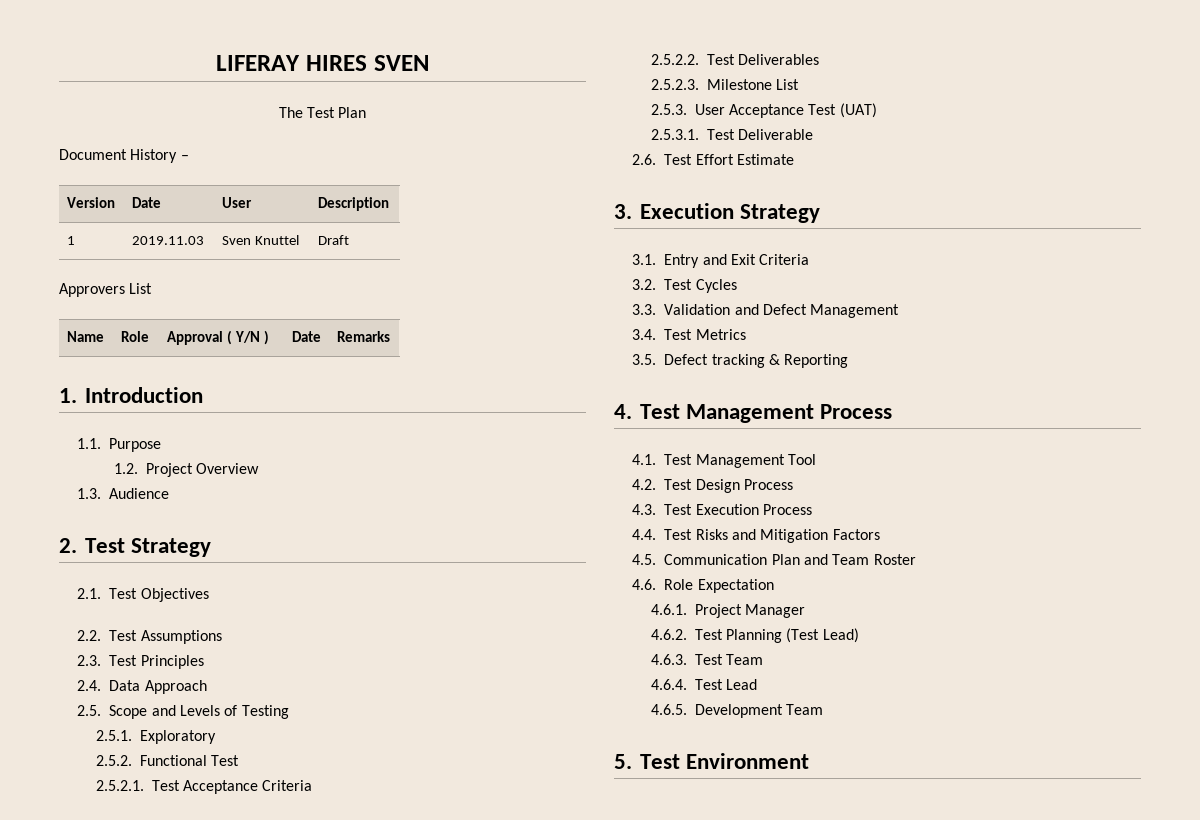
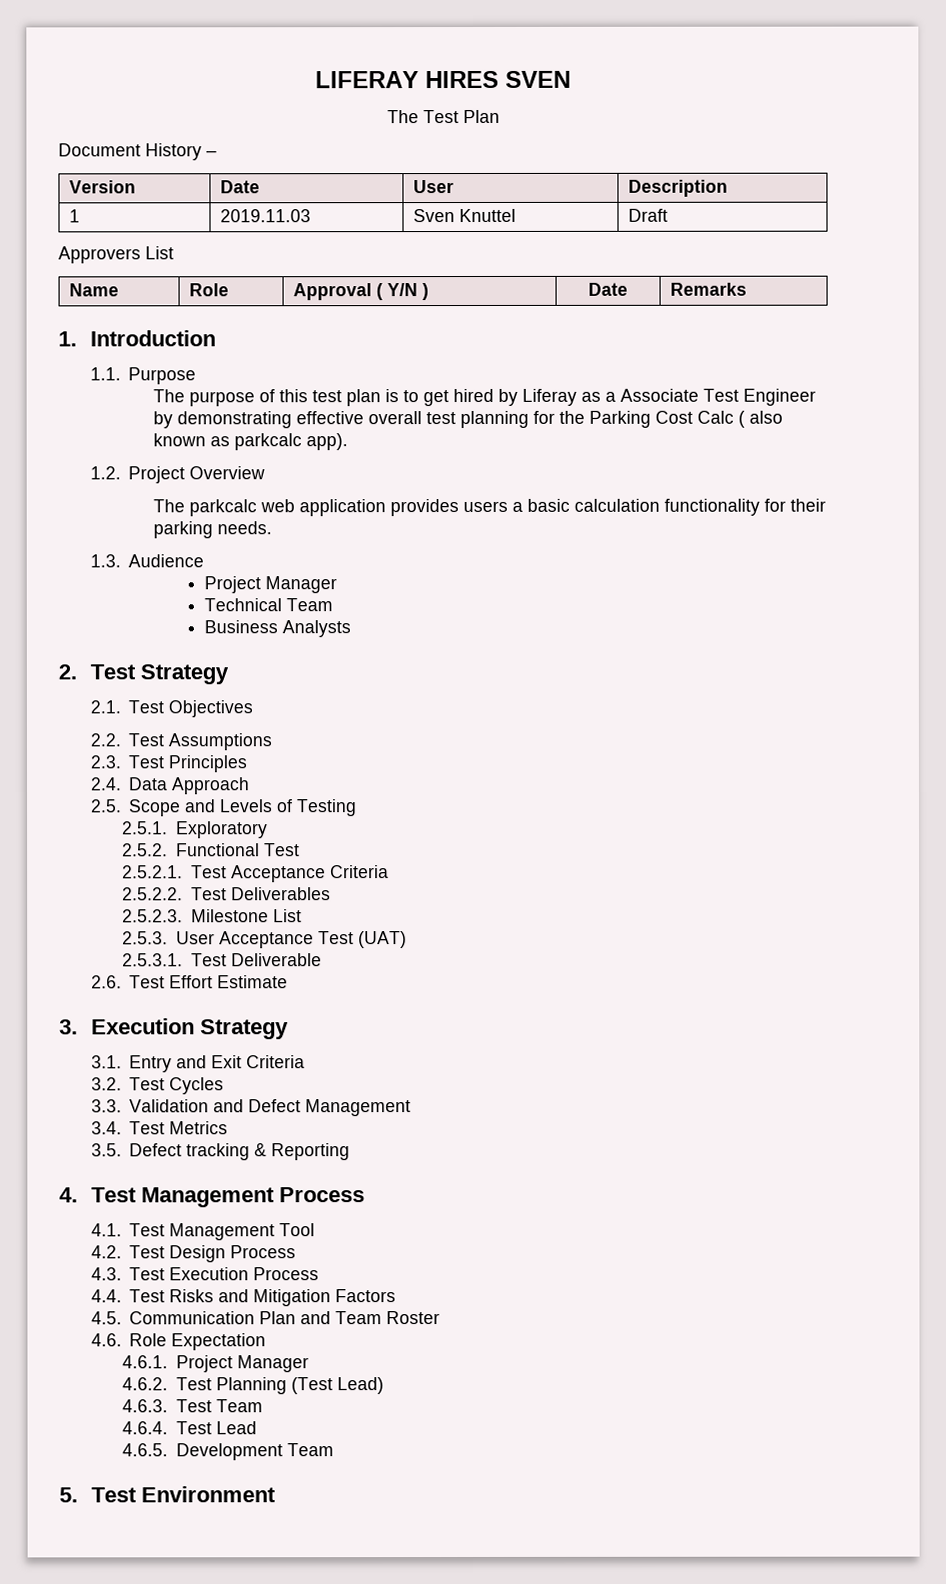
[113,463,260,477] [77,488,170,499] 1.2. Project Overview // 1.3. Audience -> [152,388,816,407] [152,410,783,429] [152,433,348,451] [89,466,266,484] [152,498,826,517] [152,521,272,539] [89,554,205,568] [203,576,337,594] [203,598,333,612] [203,620,351,638] The purpose of this test plan is to get hired by Liferay as a Associate Test Engineer by demonstrating effective overall test planning for the Parking Cost Calc ( also known as parkcalc app). // 1.2. Project Overview // The parkcalc web application provides users a basic calculation functionality for their parking needs. // 1.3. Audience // Project Manager // Technical Team // Business Analysts

